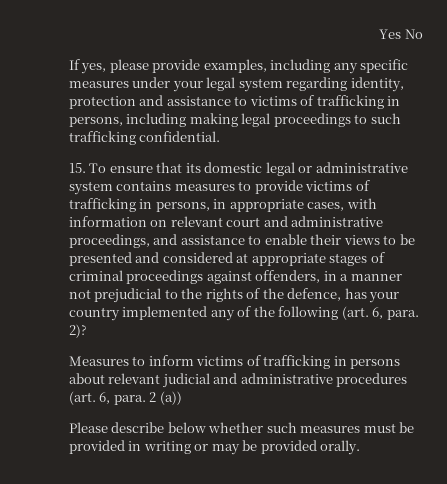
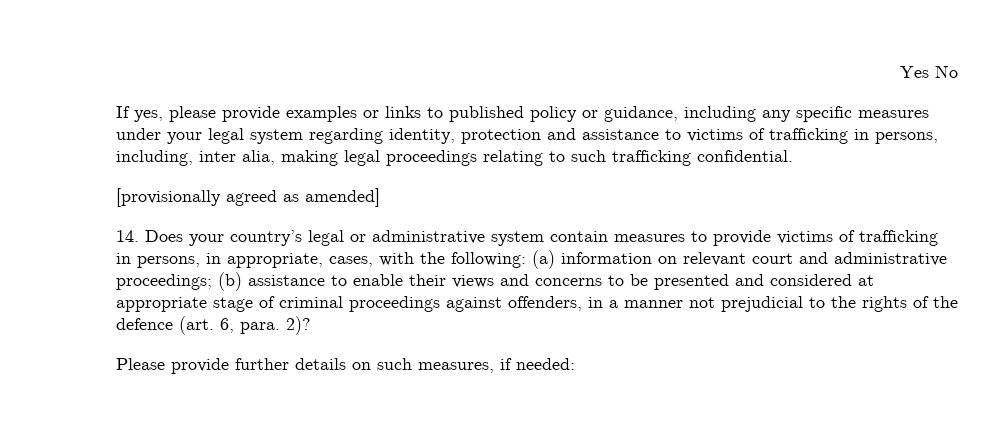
[203,59,267,73] examples, -> [285,106,678,122] examples or links to published policy or guidance,
[126,113,187,127] including -> [115,150,275,166] including, inter alia,
(351, 120) none -> [482,150,543,166] relating
[68,162,263,173] 15. To ensure that its domestic -> [115,188,380,207] [115,230,302,246] [provisionally agreed as amended] // 14. Does your country’s
[116,181,172,191] contains -> [549,231,608,242] contain
[229,199,304,212] appropriate -> [226,253,323,268] appropriate,
(377, 203) none -> [419,250,555,269] the following: (a)
[68,234,178,248] proceedings, and -> [115,272,242,291] proceedings; (b)
(380, 240) none -> [499,274,602,286] and concerns
[329,253,368,266] stages -> [212,297,253,312] stage
[287,288,400,303] [68,306,419,321] [68,324,87,338] [68,355,401,369] [68,373,408,388] [68,391,182,405] [68,422,415,433] [68,440,361,455] defence, has your country implemented any of the following (art. 6, para. 2)? // Measures to inform victims of trafficking in persons about relevant judicial and administrative procedures (art. 6, para. 2 (a)) // Please describe below whether such measures must be provided in writing or may be provided orally. -> [115,316,311,335] [115,358,575,374] defence (art. 6, para. 2)? // Please provide further details on such measures, if needed:

